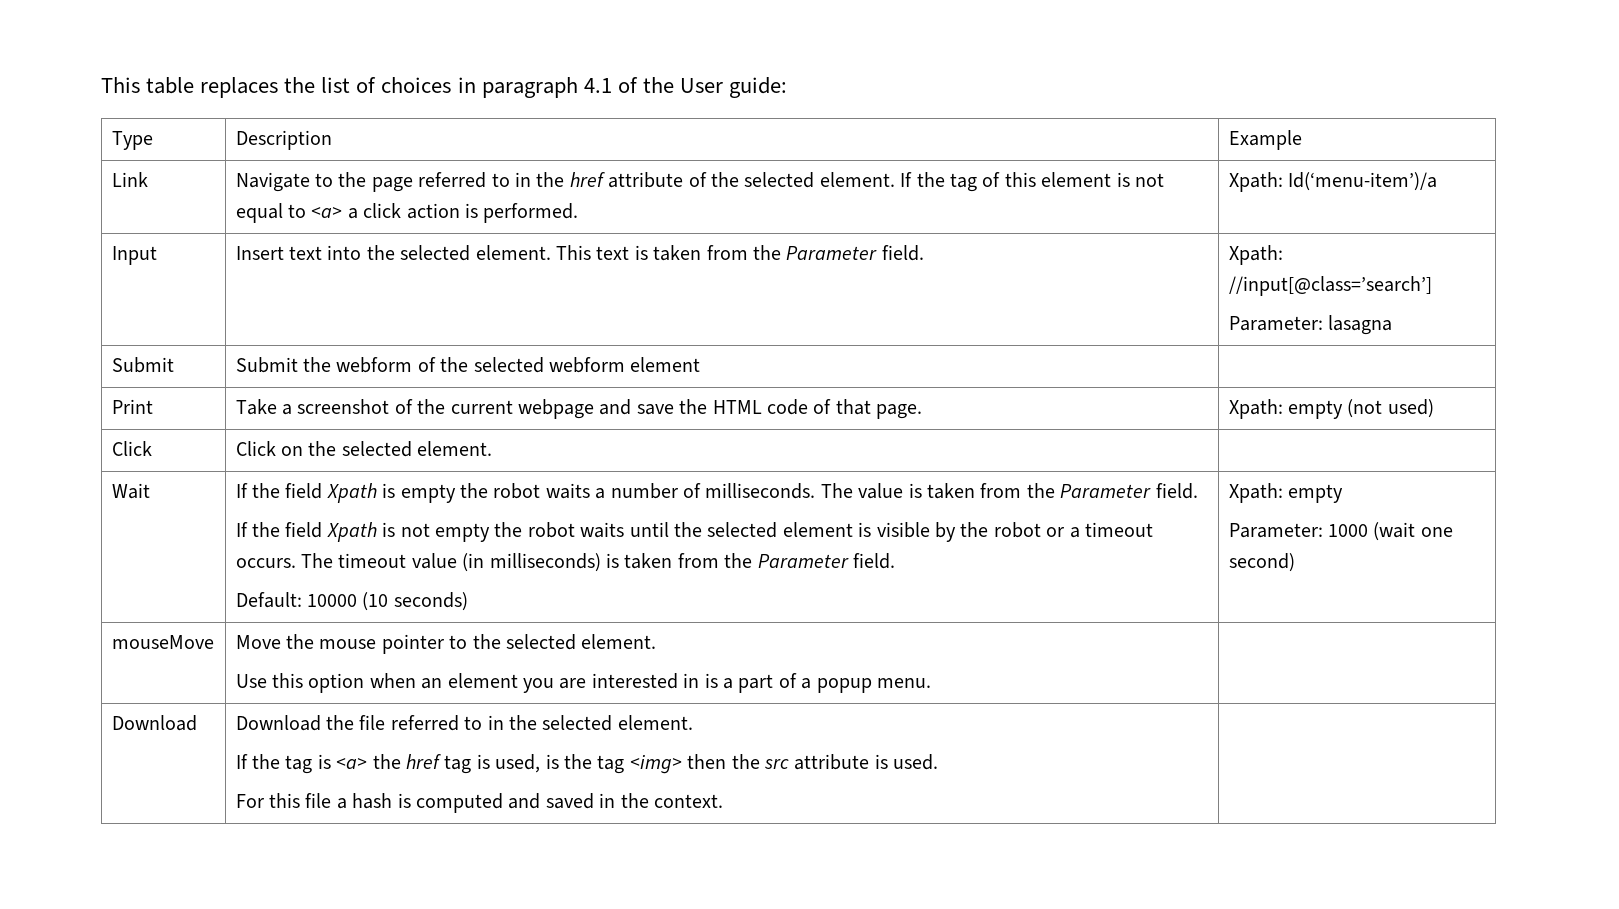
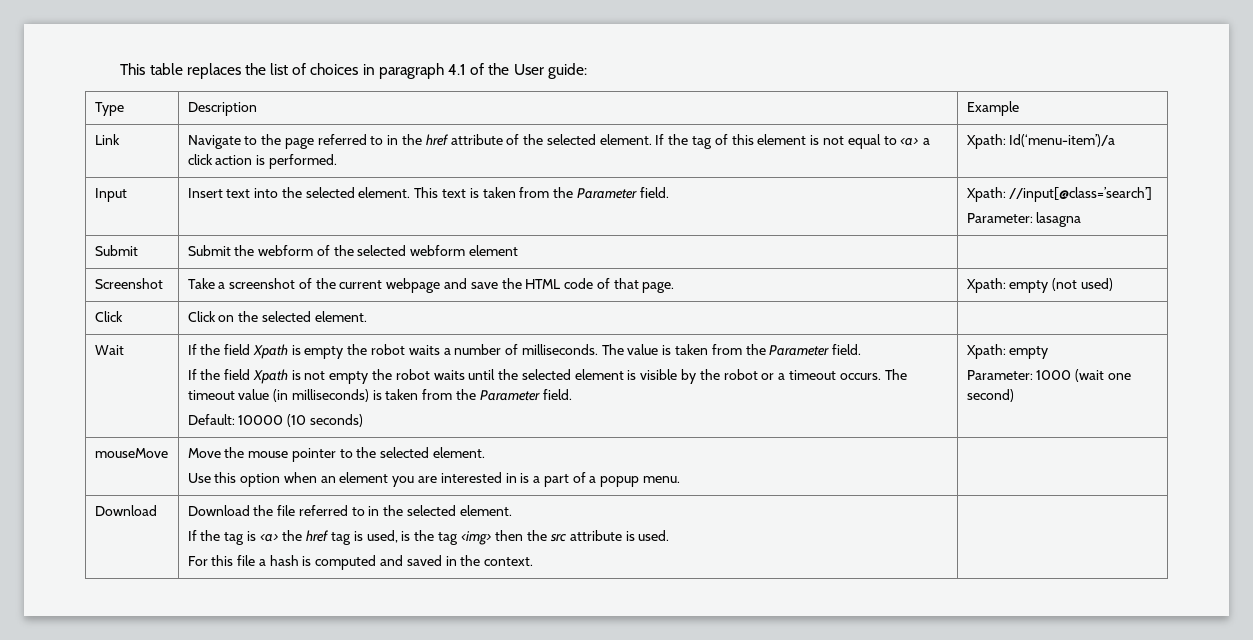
[111,399,153,414] Print -> [94,278,163,289] Screenshot

